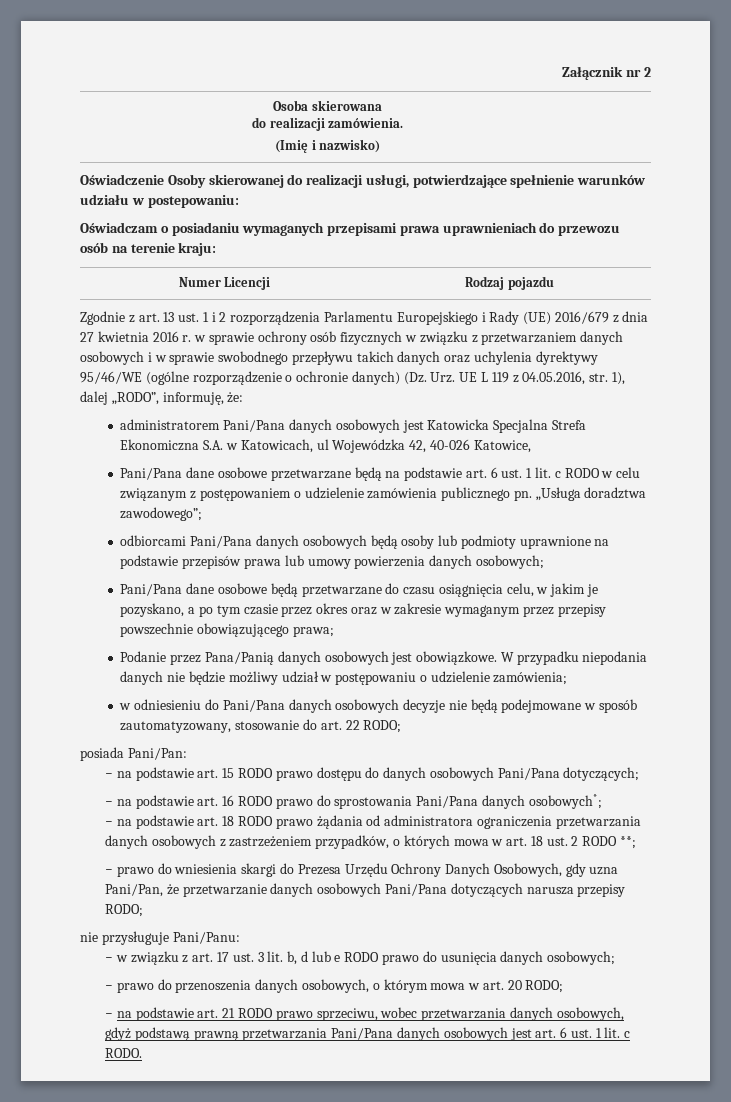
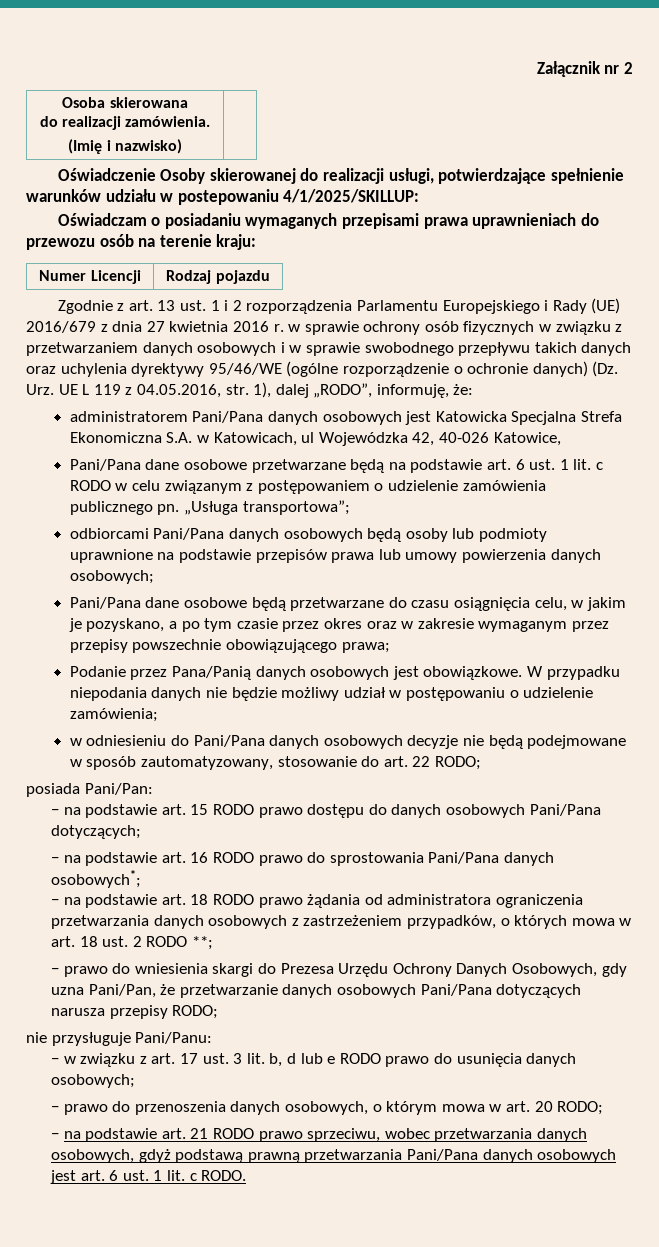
[147,195,239,208] postepowaniu: -> [177,189,420,205] postepowaniu 4/1/2025/SKILLUP:
[584,487,647,499] [120,507,203,521] doradztwa zawodowego”; -> [242,500,350,515] transportowa”;

